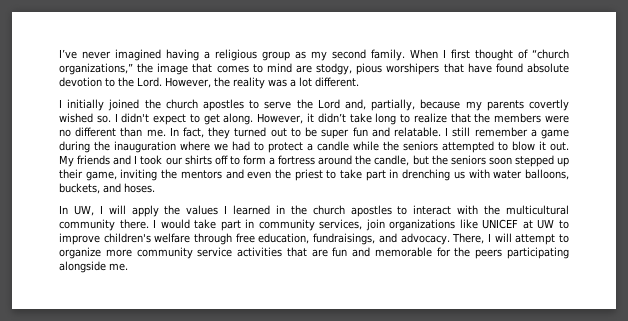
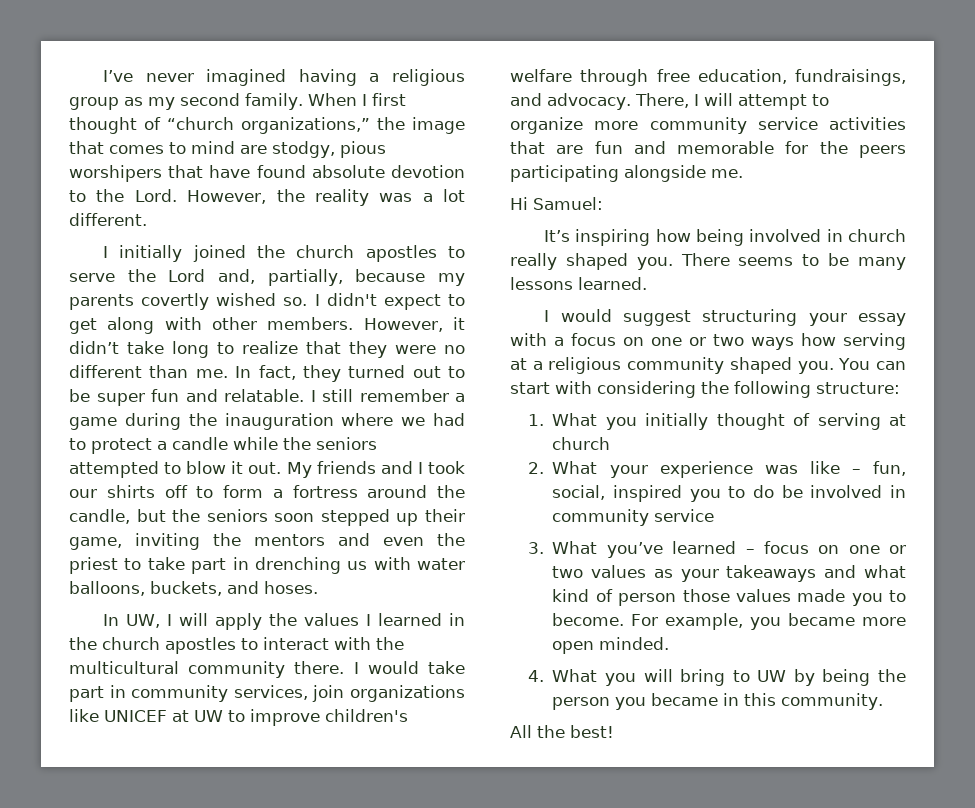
[223,113,254,125] along. -> [107,317,354,334] along with other members.
[474,113,542,123] the members -> [349,341,387,358] they
(128, 267) none -> [510,197,603,210] [544,229,906,246] [510,253,906,270] [510,277,647,290] [544,309,906,326] [510,333,906,350] [510,357,906,374] [510,381,900,398] [528,413,906,430] [552,437,611,450] [528,461,906,478] [552,485,907,502] [552,509,715,526] [528,541,906,558] [552,565,906,582] [552,589,906,606] [552,613,906,630] [552,637,670,654] [528,669,906,686] [552,693,884,710] [510,725,614,738] // Hi Samuel: // It’s inspiring how being involved in church really shaped you. There seems to be many lessons learned. // I would suggest structuring your essay with a focus on one or two ways how serving at a religious community shaped you. You can start with considering the following structure: // 1. What you initially thought of serving at church // 2. What your experience was like – fun, social, inspired you to do be involved in community service // 3. What you’ve learned – focus on one or two values as your takeaways and what kind of person those values made you to become. For example, you became more open minded. // 4. What you will bring to UW by being the person you became in this community. // All the best!

